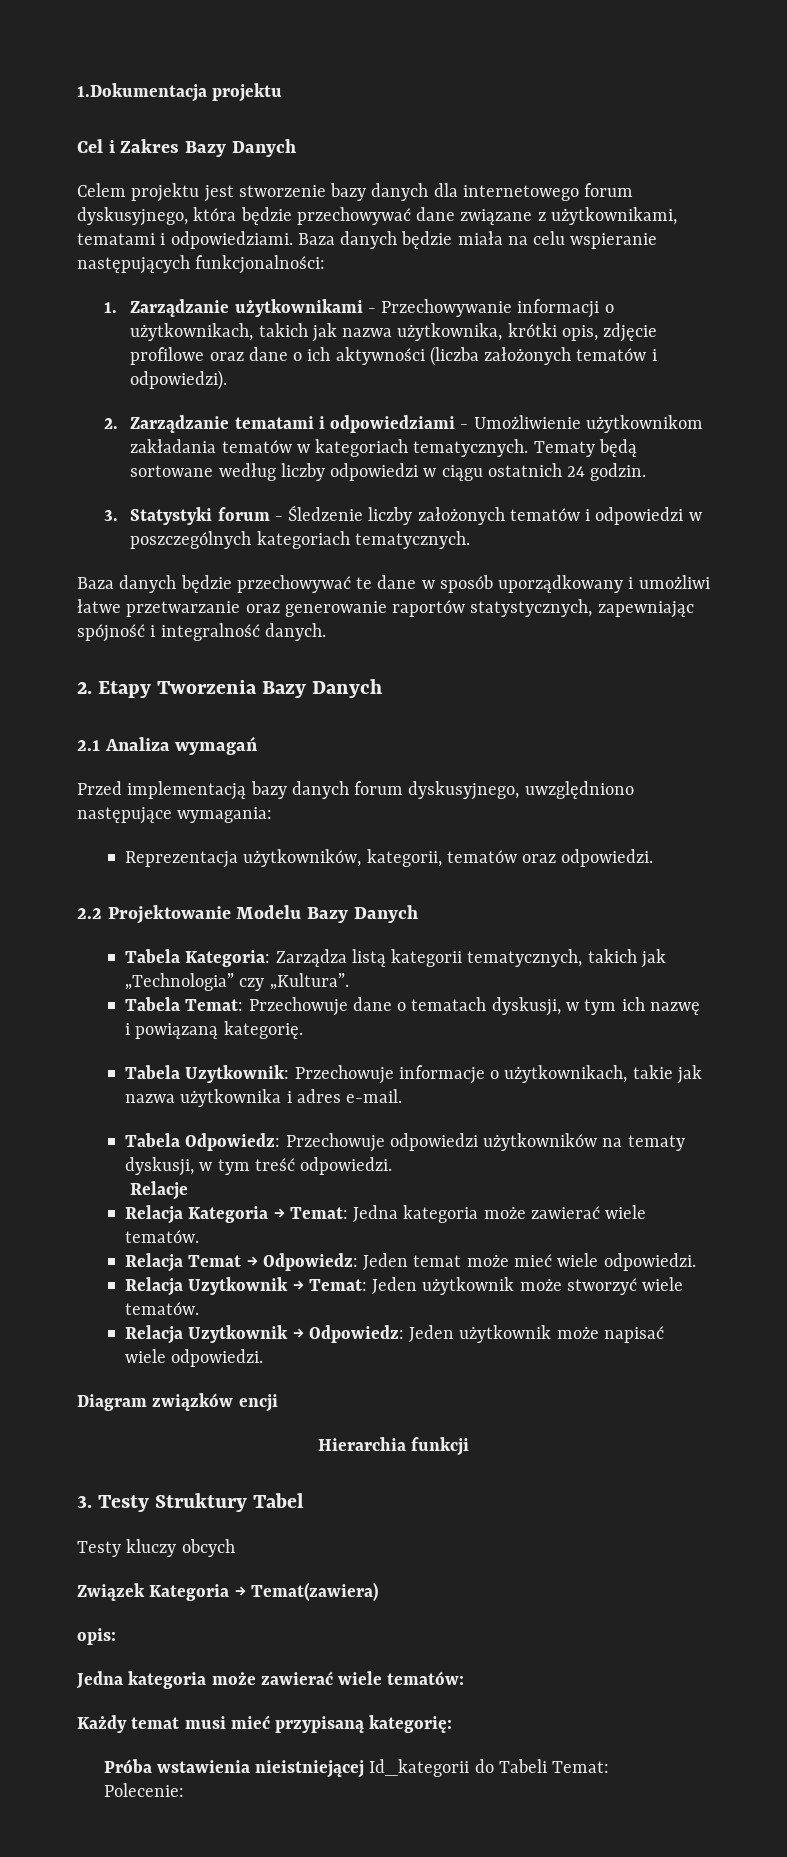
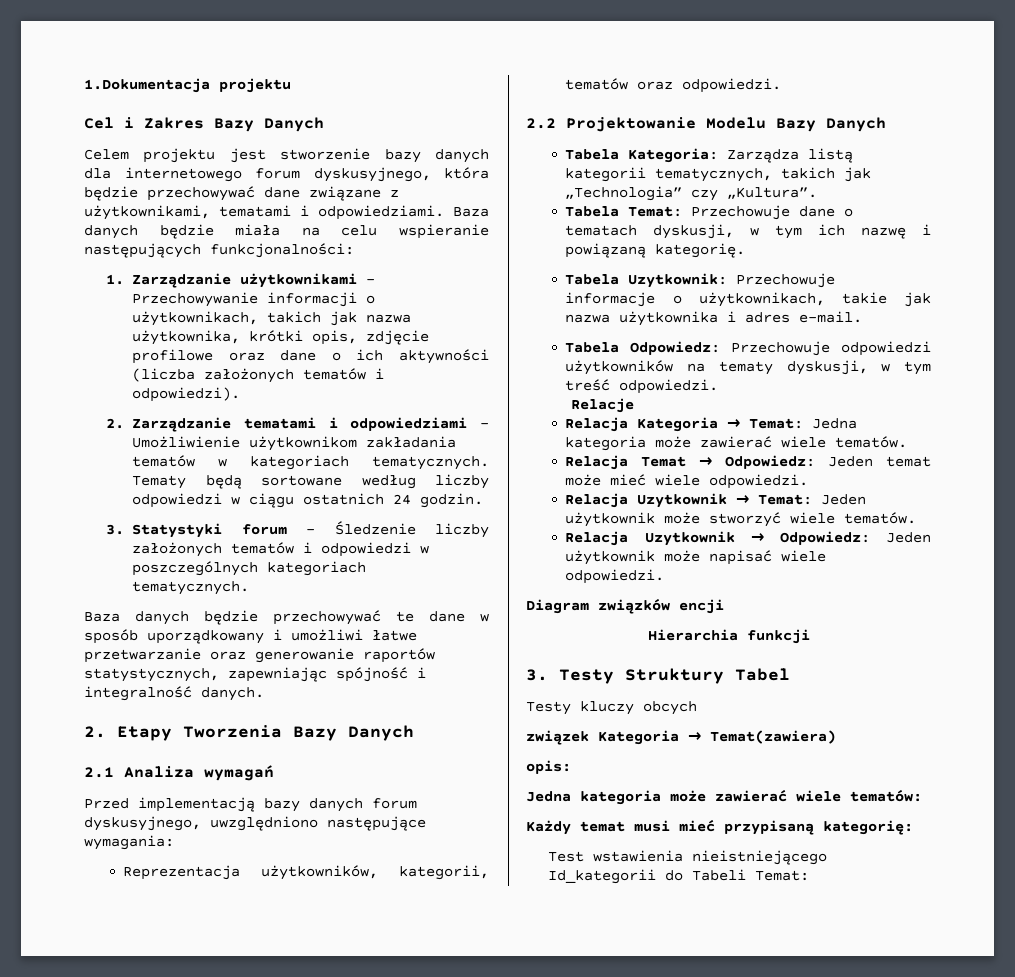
[77,1583,145,1601] Związek -> [526,730,589,745] związek
[103,1759,365,1778] Próba wstawienia nieistniejącej -> [548,850,828,865] Test wstawienia nieistniejącego
[103,1783,184,1797] // Polecenie: -> (810, 875) none

